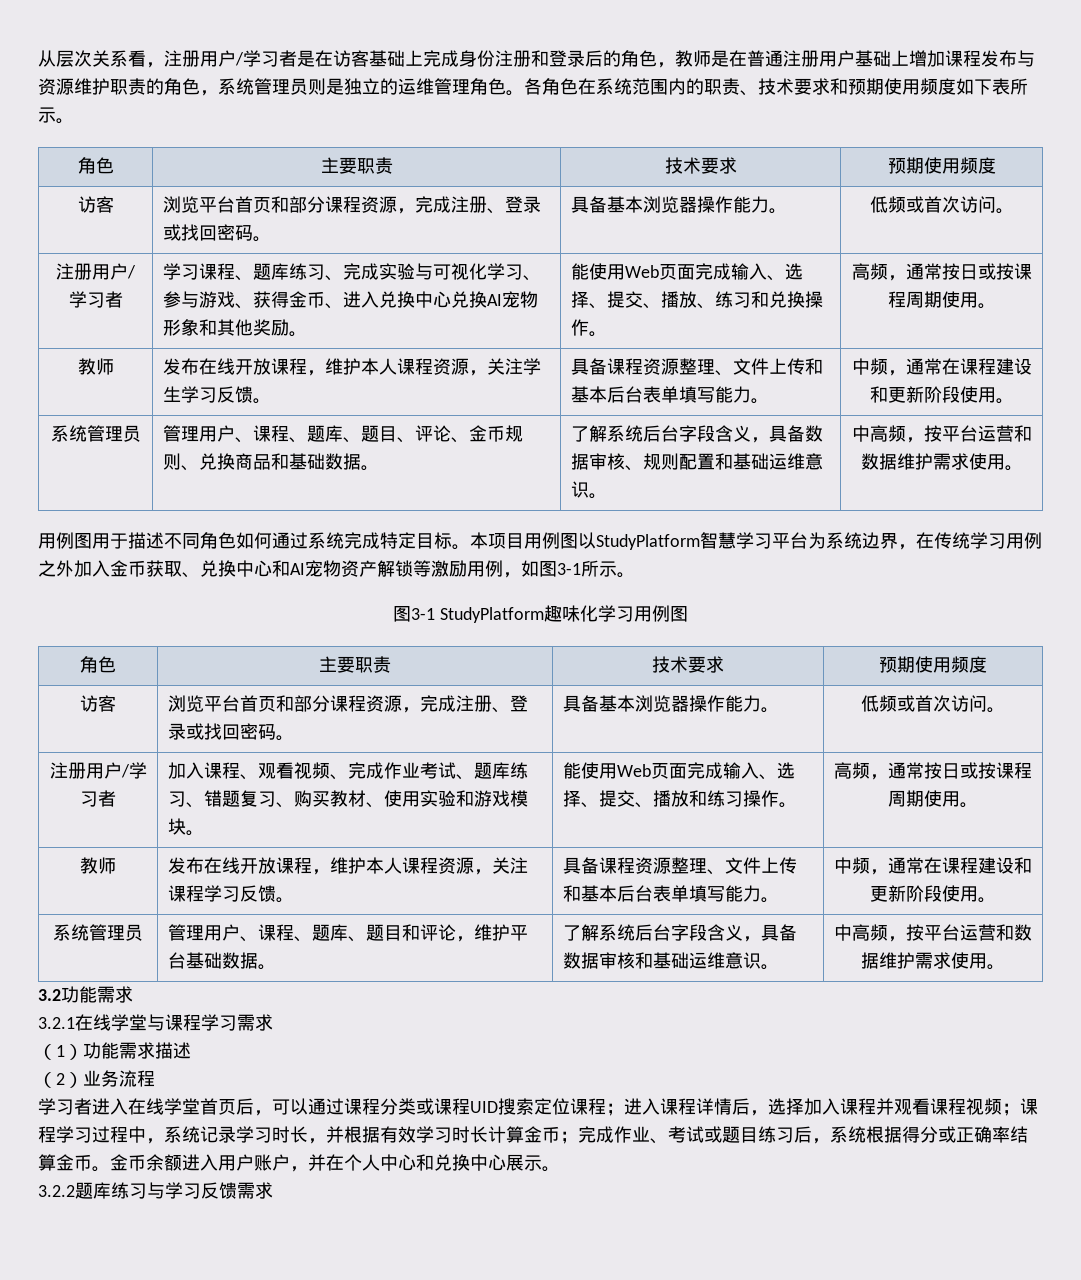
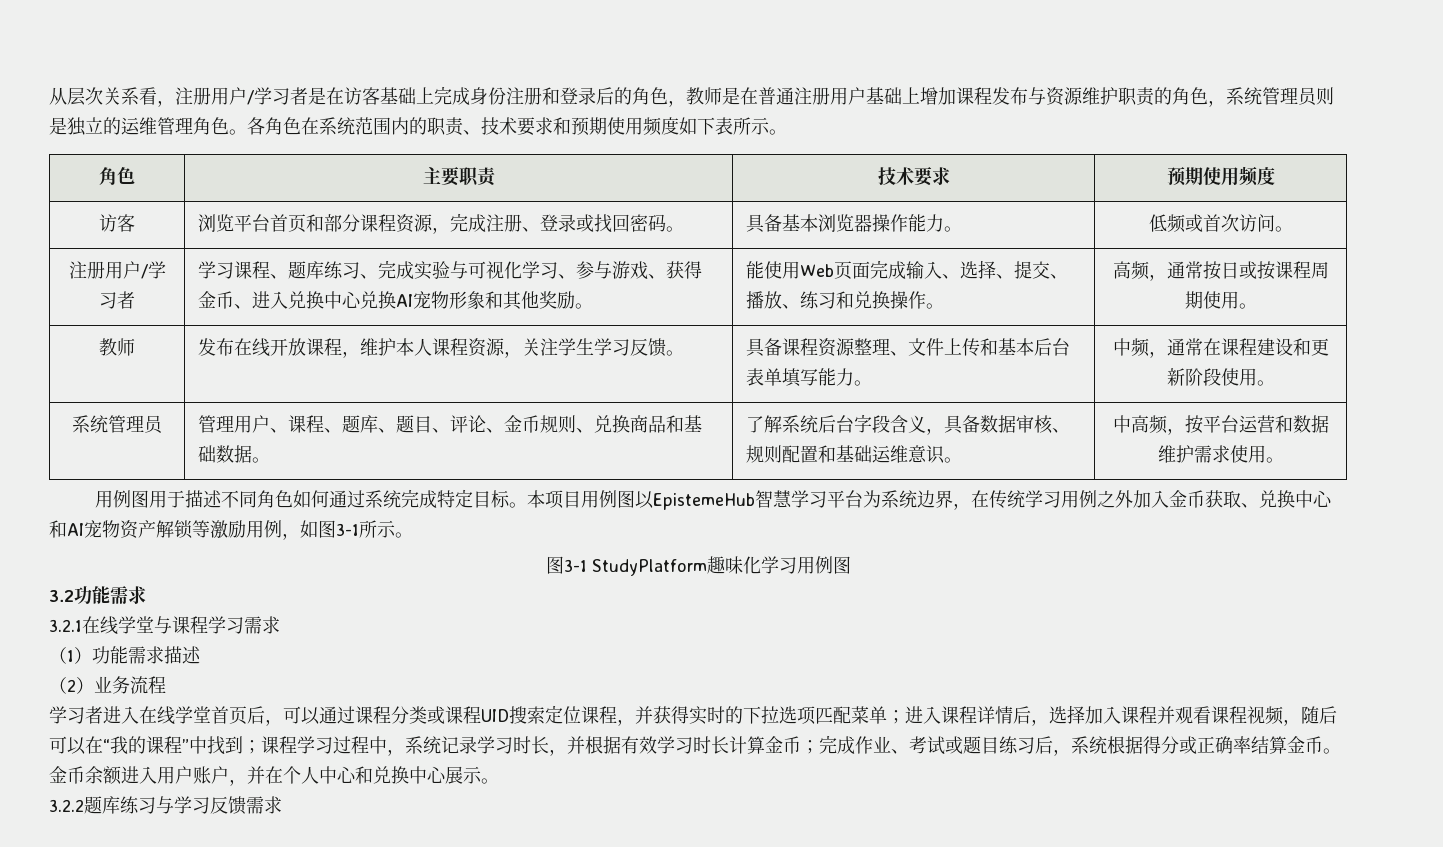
[596,534,700,550] StudyPlatform -> [653,493,756,510] EpistemeHub
[80,656,116,673] [319,656,391,673] [652,656,724,673] [879,656,987,673] [80,695,116,712] [167,695,528,713] [167,723,294,741] [562,695,779,713] [861,695,1005,713] [49,762,147,779] [80,790,116,807] [167,762,528,780] [167,790,528,808] [167,818,204,836] [562,762,795,780] [562,790,797,808] [834,762,1032,780] [888,790,978,808] [80,857,116,874] [167,857,528,875] [167,885,294,903] [562,857,797,875] [562,885,779,903] [834,857,1032,875] [870,885,996,903] [53,924,143,941] [167,924,528,942] [167,952,276,970] [562,924,797,942] [562,952,779,970] [834,924,1032,942] [861,952,1005,970] // 角色 | 主要职责 | 技术要求 | 预期使用频度 // 访客 | 浏览平台首页和部分课程资源，完成注册、登录或找回密码。 | 具备基本浏览器操作能力。 | 低频或首次访问。 // 注册用户/学习者 | 加入课程、观看视频、完成作业考试、题库练习、错题复习、购买教材、使用实验和游戏模块。 | 能使用Web页面完成输入、选择、提交、播放和练习操作。 | 高频，通常按日或按课程周期使用。 // 教师 | 发布在线开放课程，维护本人课程资源，关注课程学习反馈。 | 具备课程资源整理、文件上传和基本后台表单填写能力。 | 中频，通常在课程建设和更新阶段使用。 // 系统管理员 | 管理用户、课程、题库、题目和评论，维护平台基础数据。 | 了解系统后台字段含义，具备数据审核和基础运维意识。 | 中高频，按平台运营和数据维护需求使用。 -> (851, 565) none
(606, 1106) none -> [617,706,887,726] ，并获得实时的下拉选项匹配菜单
(1002, 1106) none -> [1283,706,1337,726] [49,736,243,755] ，随后可以在“我的课程”中找到

